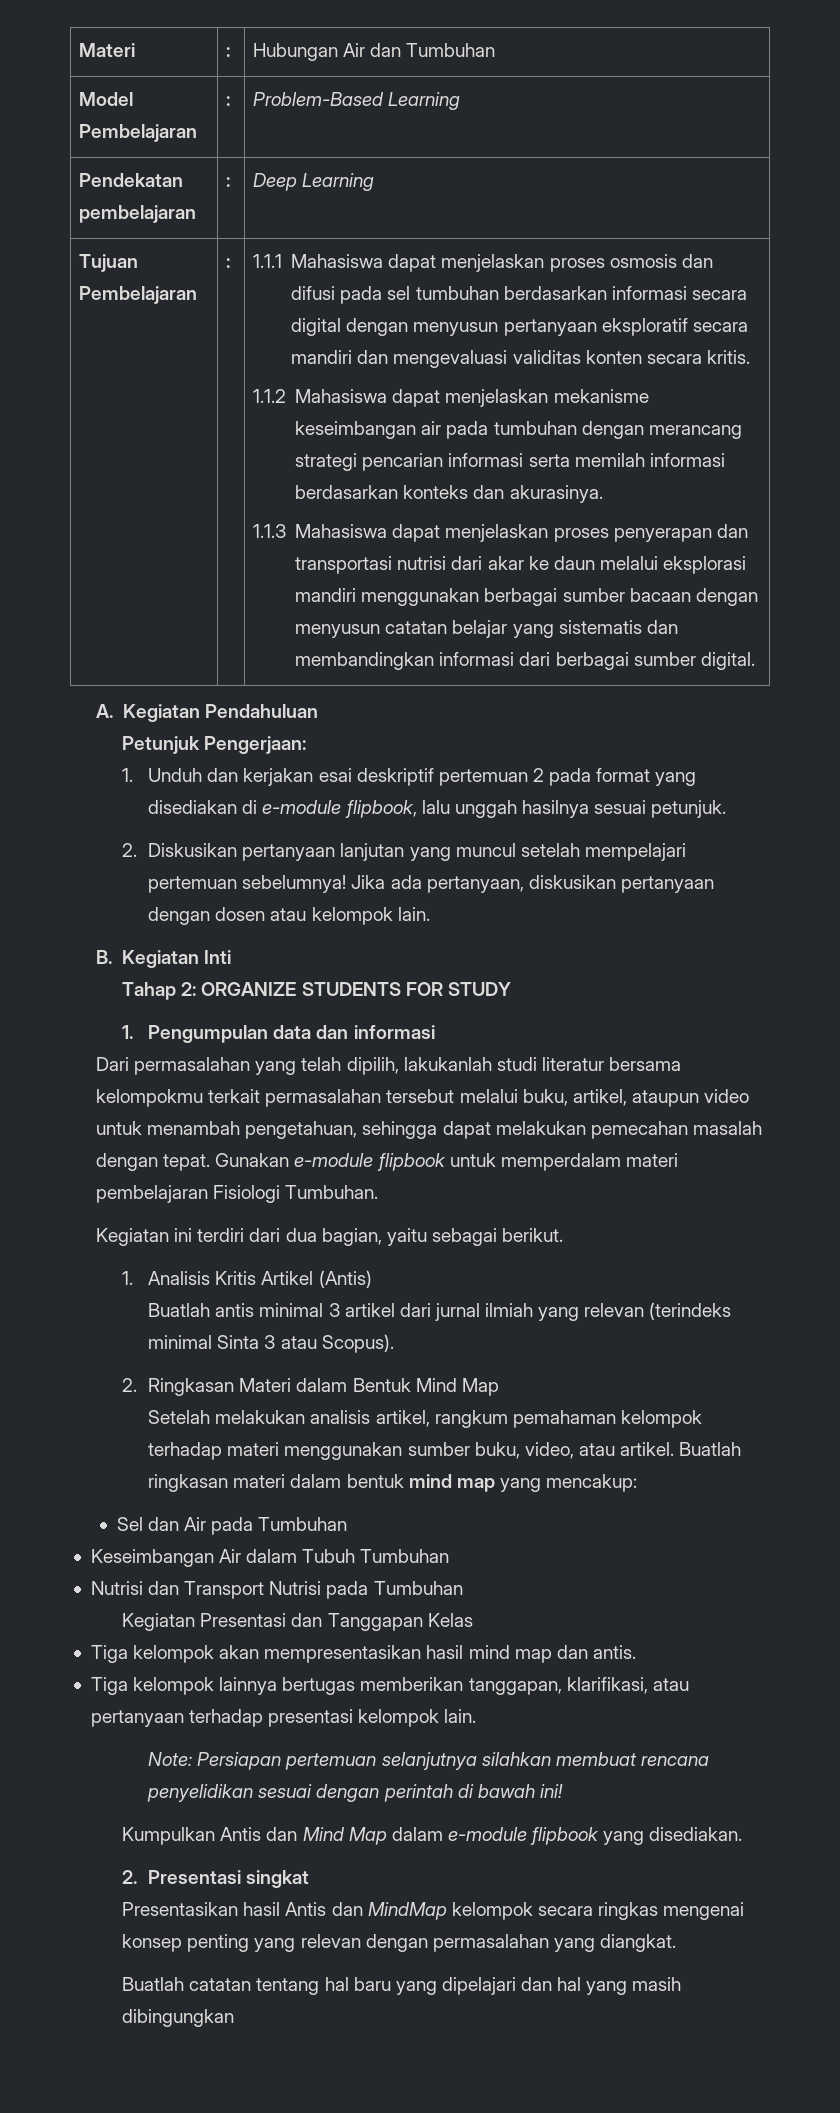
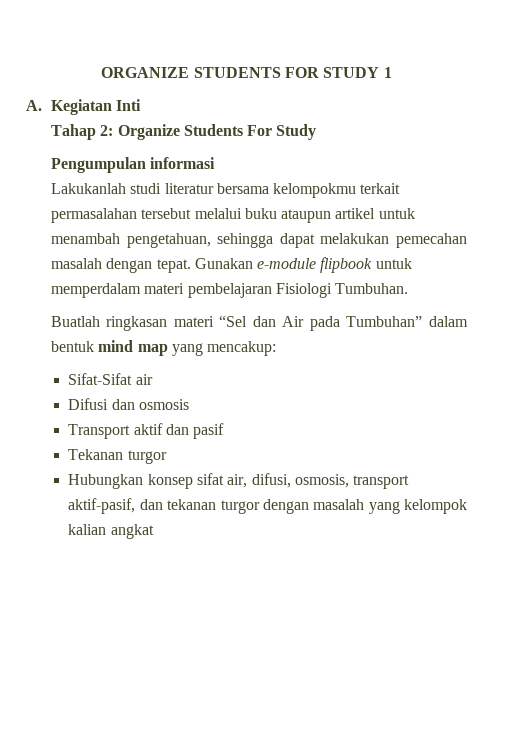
[78,43,135,57] [225,47,230,57] [252,43,496,61] [78,92,133,106] [78,124,197,142] [225,96,230,106] [252,92,460,110] [78,173,183,187] [78,205,196,223] [225,177,230,187] [252,173,374,191] [78,254,138,272] [78,286,197,304] [225,258,230,268] [252,254,713,272] [291,286,747,304] [291,318,748,336] [291,350,750,368] [252,389,649,407] [295,421,742,439] [295,453,725,471] [295,485,603,503] [252,524,748,542] [295,556,747,574] [295,588,758,606] [295,620,678,638] [295,652,755,670] [96,704,318,722] [122,736,307,754] [122,768,697,786] [148,800,727,818] [122,843,686,861] [148,875,714,893] [148,907,430,925] [96,950,232,968] [122,982,511,1000] [122,1025,435,1043] [96,1057,492,1075] Materi | : | Hubungan Air dan Tumbuhan // Model Pembelajaran | : | Problem-Based Learning // Pendekatan pembelajaran | : | Deep Learning // Tujuan Pembelajaran | : | 1.1.1 Mahasiswa dapat menjelaskan proses osmosis dan difusi pada sel tumbuhan berdasarkan informasi secara digital dengan menyusun pertanyaan eksploratif secara mandiri dan mengevaluasi validitas konten secara kritis. // 1.1.2 Mahasiswa dapat menjelaskan mekanisme keseimbangan air pada tumbuhan dengan merancang strategi pencarian informasi serta memilah informasi berdasarkan konteks dan akurasinya. // 1.1.3 Mahasiswa dapat menjelaskan proses penyerapan dan transportasi nutrisi dari akar ke daun melalui eksplorasi mandiri menggunakan berbagai sumber bacaan dengan menyusun catatan belajar yang sistematis dan membandingkan informasi dari berbagai sumber digital. // A. Kegiatan Pendahuluan // Petunjuk Pengerjaan: // 1. Unduh dan kerjakan esai deskriptif pertemuan 2 pada format yang disediakan di e-module flipbook, lalu unggah hasilnya sesuai petunjuk. // 2. Diskusikan pertanyaan lanjutan yang muncul setelah mempelajari pertemuan sebelumnya! Jika ada pertanyaan, diskusikan pertanyaan dengan dosen atau kelompok lain. // B. Kegiatan Inti // Tahap 2: ORGANIZE STUDENTS FOR STUDY // 1. Pengumpulan data dan informasi // Dari permasalahan yang telah dipilih, lakukanlah -> [101,67,392,78] [26,99,142,115] [50,124,317,140] [50,157,216,173] [50,183,126,194] ORGANIZE STUDENTS FOR STUDY 1 // A. Kegiatan Inti // Tahap 2: Organize Students For Study // Pengumpulan informasi // Lakukanlah
[522,1089,750,1107] buku, artikel, ataupun video -> [244,208,376,223] buku ataupun artikel
[96,1228,564,1246] [122,1270,372,1288] [148,1302,732,1321] [148,1334,394,1353] [122,1378,499,1396] [148,1410,702,1428] [148,1442,742,1460] [148,1474,286,1492] Kegiatan ini terdiri dari dua bagian, yaitu sebagai berikut. // 1. Analisis Kritis Artikel (Antis) // Buatlah antis minimal 3 artikel dari jurnal ilmiah yang relevan (terindeks minimal Sinta 3 atau Scopus). // 2. Ringkasan Materi dalam Bentuk Mind Map // Setelah melakukan analisis artikel, rangkum pemahaman kelompok terhadap materi menggunakan sumber buku, video, atau artikel. Buatlah ringkasan materi -> [50,315,423,331] Buatlah ringkasan materi “Sel dan Air pada Tumbuhan”
[116,1517,348,1535] [90,1549,450,1567] [90,1581,463,1599] [122,1613,473,1631] [90,1645,636,1663] [90,1677,689,1695] [90,1709,477,1727] [148,1752,709,1770] [147,1784,563,1802] [122,1827,743,1845] [122,1870,310,1888] [122,1902,745,1920] [122,1934,677,1952] [122,1977,682,1995] [122,2009,235,2027] Sel dan Air pada Tumbuhan // Keseimbangan Air dalam Tubuh Tumbuhan // Nutrisi dan Transport Nutrisi pada Tumbuhan // Kegiatan Presentasi dan Tanggapan Kelas // Tiga kelompok akan mempresentasikan hasil mind map dan antis. // Tiga kelompok lainnya bertugas memberikan tanggapan, klarifikasi, atau pertanyaan terhadap presentasi kelompok lain. // Note: Persiapan pertemuan selanjutnya silahkan membuat rencana penyelidikan sesuai dengan perintah di bawah ini! // Kumpulkan Antis dan Mind Map dalam e-module flipbook yang disediakan. // 2. Presentasi singkat // Presentasikan hasil Antis dan MindMap kelompok secara ringkas mengenai konsep penting yang relevan dengan permasalahan yang diangkat. // Buatlah catatan tentang hal baru yang dipelajari dan hal yang masih dibingungkan -> [68,373,153,385] [68,398,190,410] [68,423,225,439] [68,449,167,464] [68,473,410,489] [68,498,467,514] [68,524,154,539] Sifat-Sifat air // Difusi dan osmosis // Transport aktif dan pasif // Tekanan turgor // Hubungkan konsep sifat air, difusi, osmosis, transport aktif-pasif, dan tekanan turgor dengan masalah yang kelompok kalian angkat

